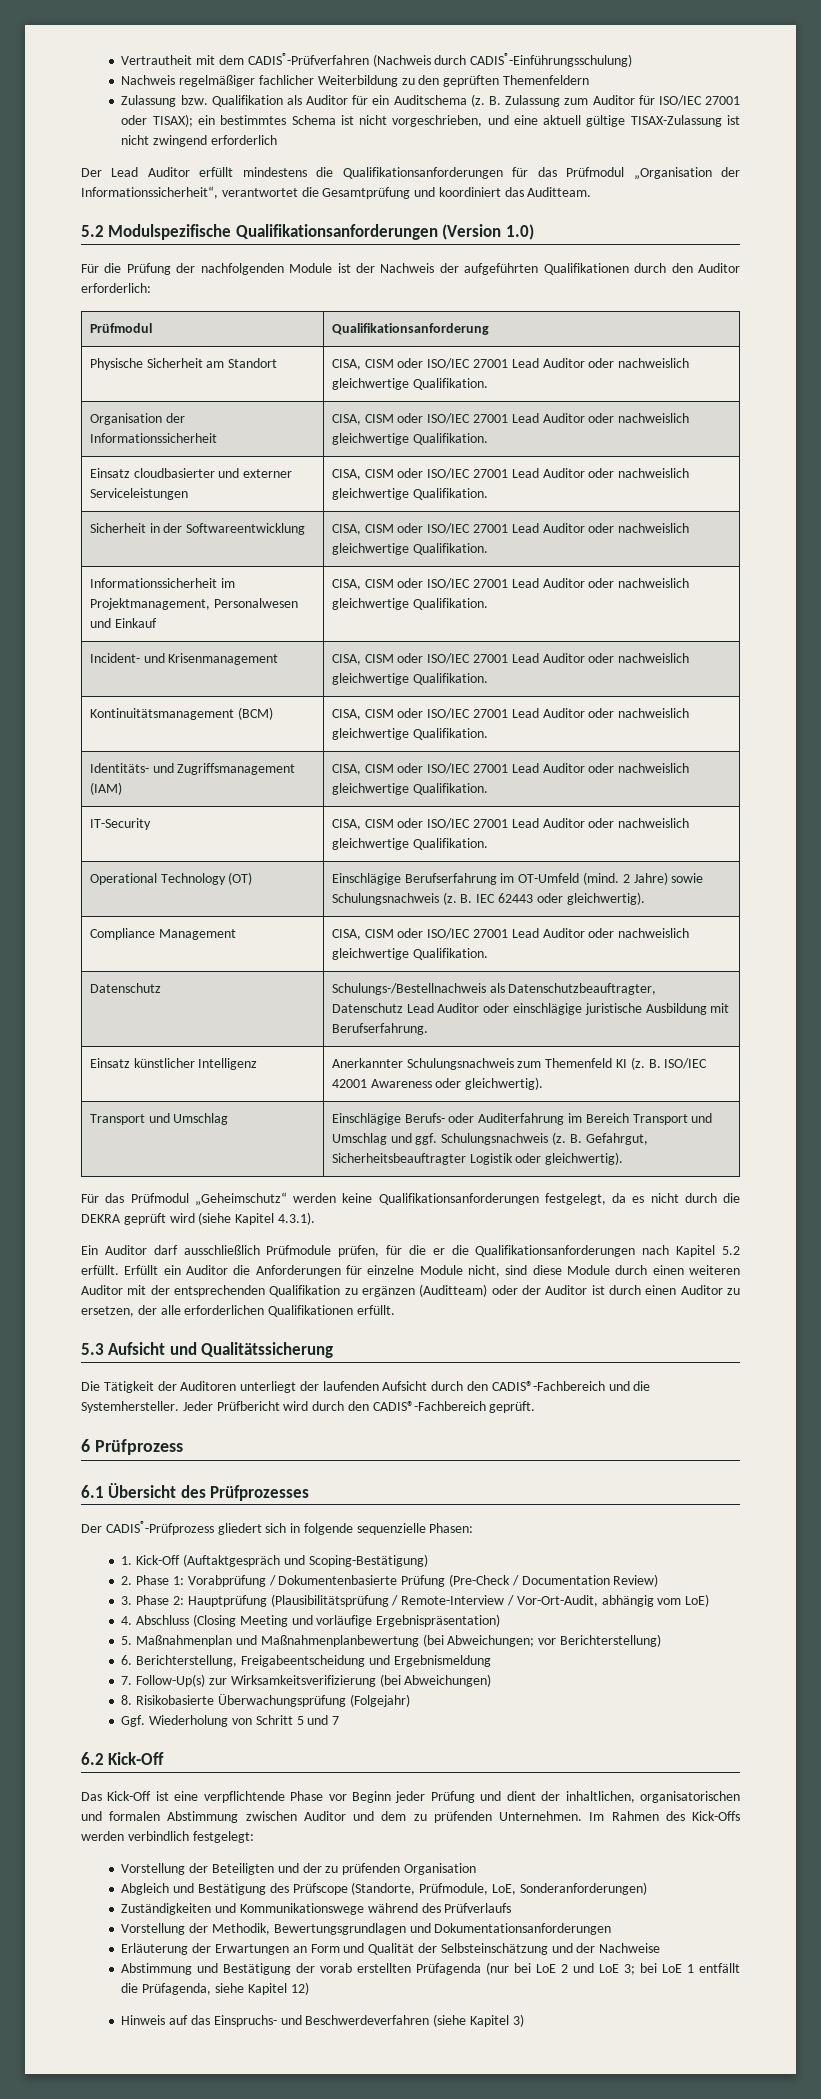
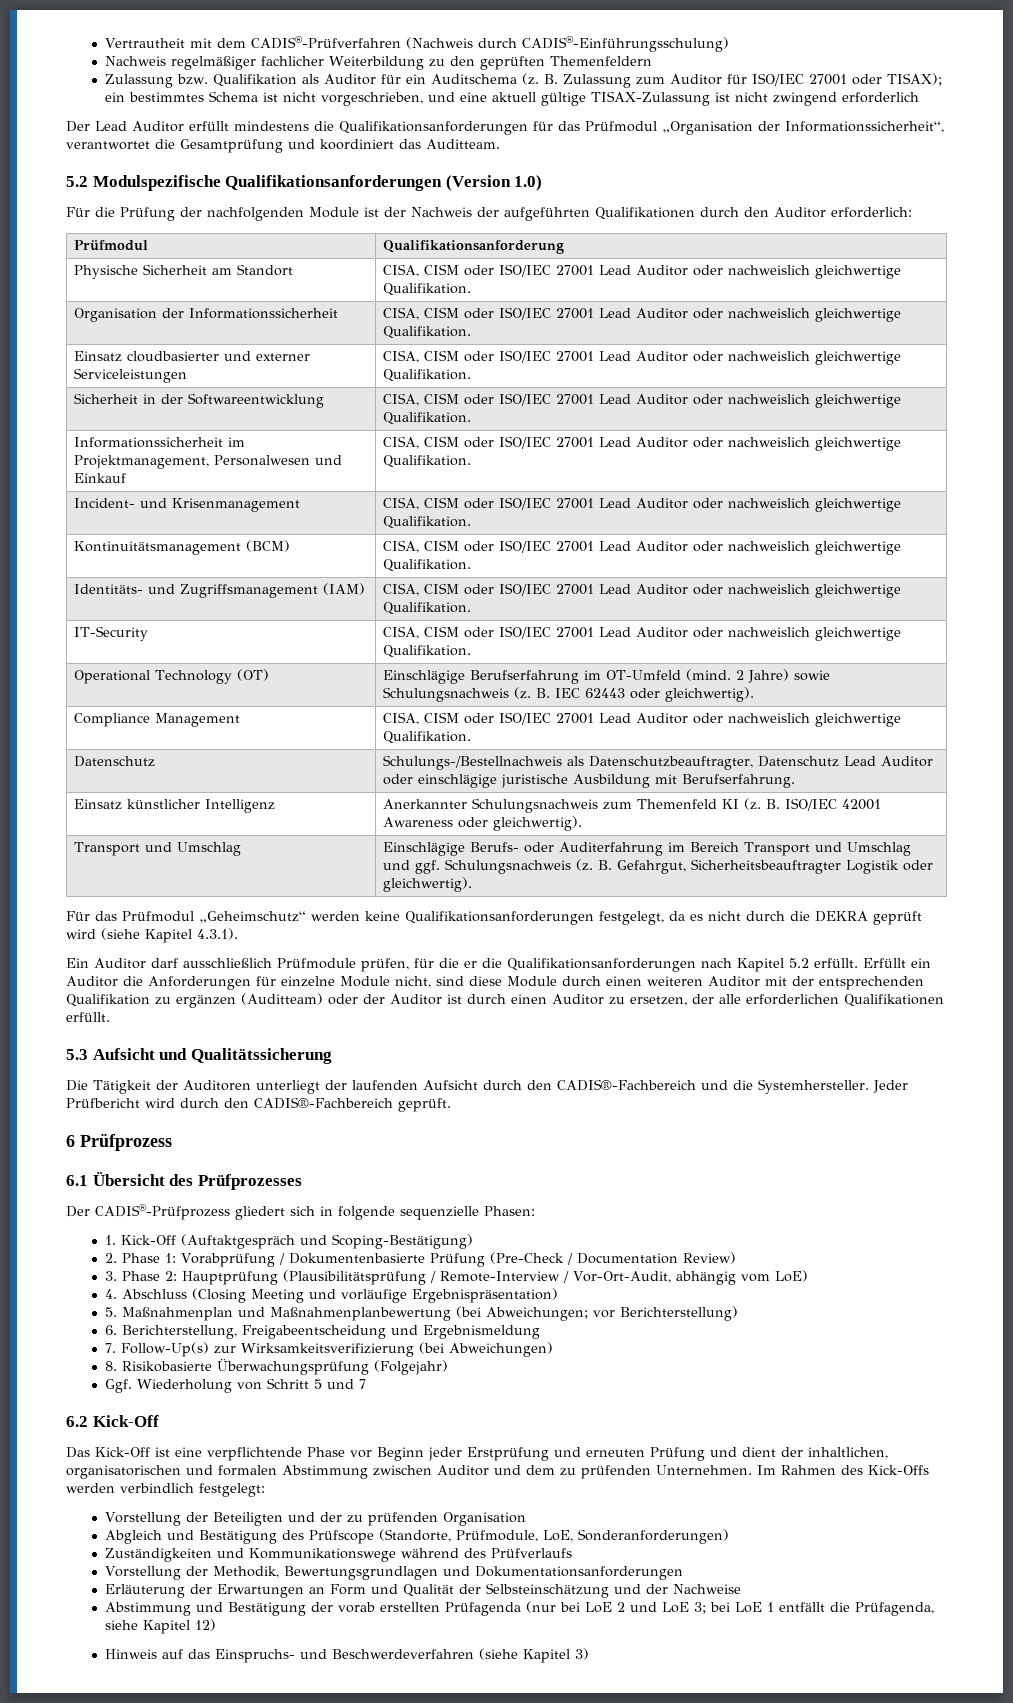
(426, 1797) none -> [467,1447,645,1461] Erstprüfung und erneuten

